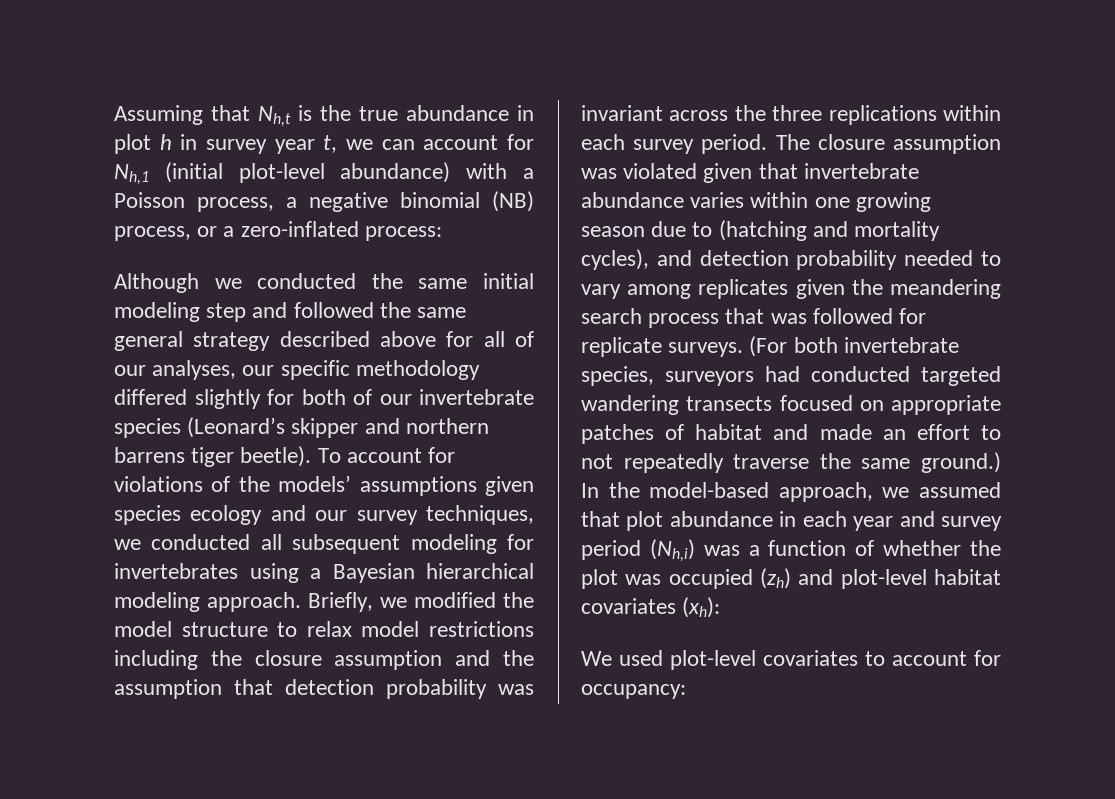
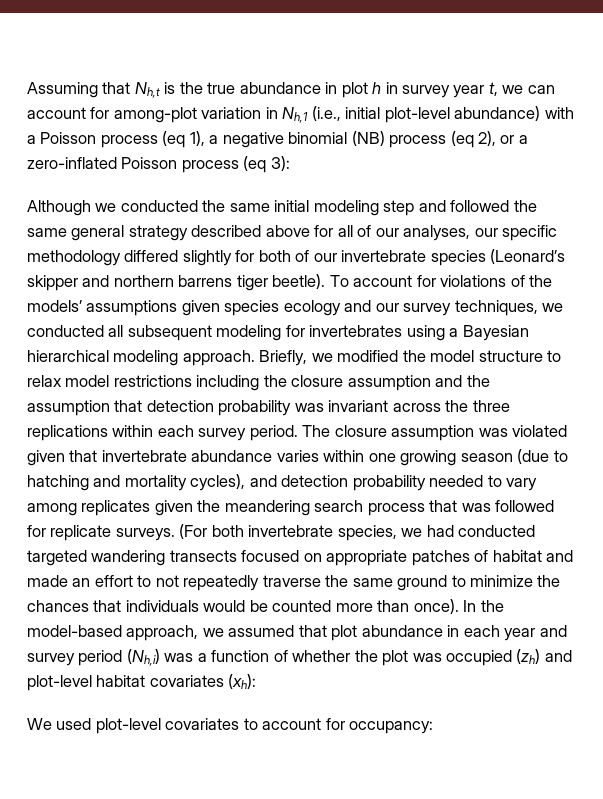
[114,162,223,185] Nh,1 (initial -> [113,106,381,123] among-plot variation in Nh,1 (i.e., initial
[197,197,274,212] process, -> [100,131,205,148] process (eq 1),
[114,221,442,241] process, or a zero-inflated process: -> [389,131,528,148] [27,156,290,173] process (eq 2), or a zero-inflated Poisson process (eq 3):
[651,220,807,241] due to (hatching -> [517,449,568,464] [27,475,89,491] (due to hatching
[665,371,754,386] surveyors -> [401,528,423,537] we
[921,452,1001,473] ground.) -> [397,575,561,591] [27,599,459,614] ground to minimize the chances that individuals would be counted more than once).

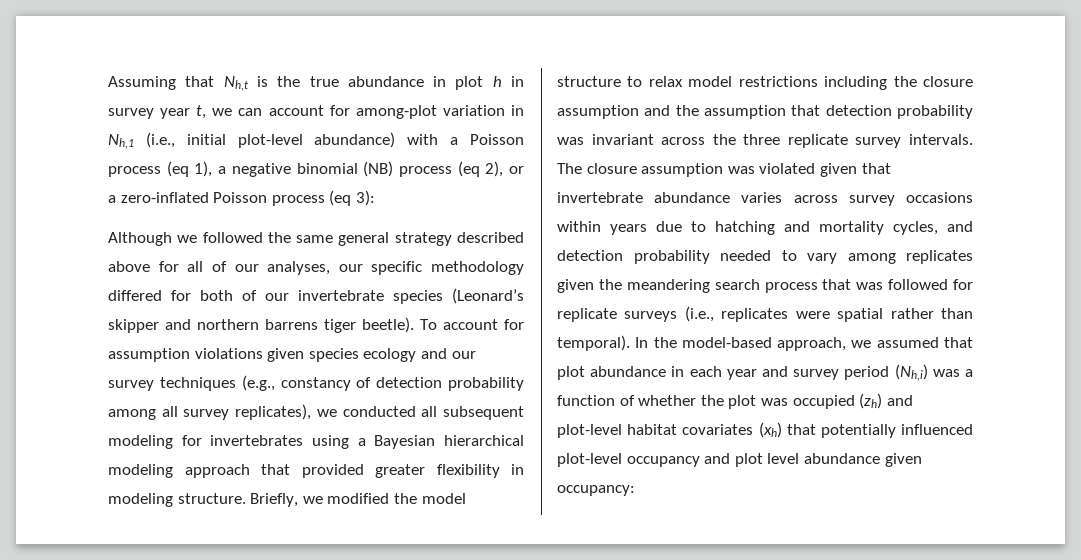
[120,200,446,216] conducted the same initial modeling step and -> (198, 239) none
[182,250,232,266] slightly -> (162, 295) none
[440,275,553,287] [27,300,178,316] violations of the models’ assumptions -> [108,348,263,362] assumption violations
[454,300,538,316] techniques, -> [159,375,524,391] [108,404,312,420] techniques (e.g., constancy of detection probability among all survey replicates),
[182,350,255,366] approach. -> [184,464,524,478] [108,493,246,507] approach that provided greater flexibility in modeling structure.
[27,425,298,441] replications within each survey period. -> [787,134,973,148] replicate survey intervals.
[323,449,550,466] within one growing season (due -> [793,192,973,206] [557,221,682,235] across survey occasions within years due
[190,474,246,491] cycles), -> [893,221,938,235] cycles,
[115,524,536,541] [27,550,574,566] [27,575,561,591] [27,599,459,614] surveys. (For both invertebrate species, we had conducted targeted wandering transects focused on appropriate patches of habitat and made an effort to not repeatedly traverse the same ground to minimize the chances that individuals would be counted more than once). -> [624,306,973,322] [557,335,630,351] surveys (i.e., replicates were spatial rather than temporal).
[228,674,257,689] [27,718,345,734] (xh): // We used plot-level covariates to account for -> [758,422,973,438] [557,453,922,467] (xh) that potentially influenced plot-level occupancy and plot level abundance given

